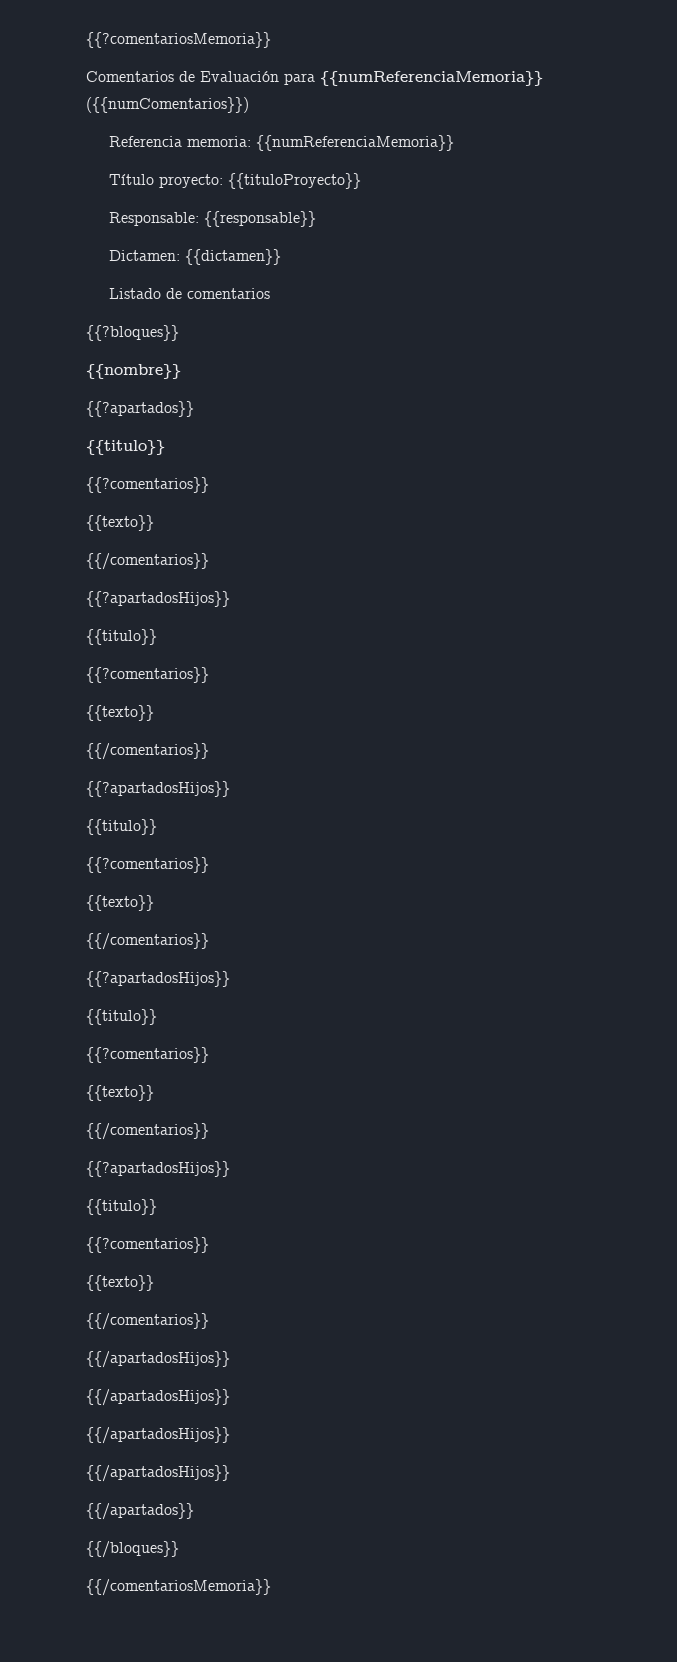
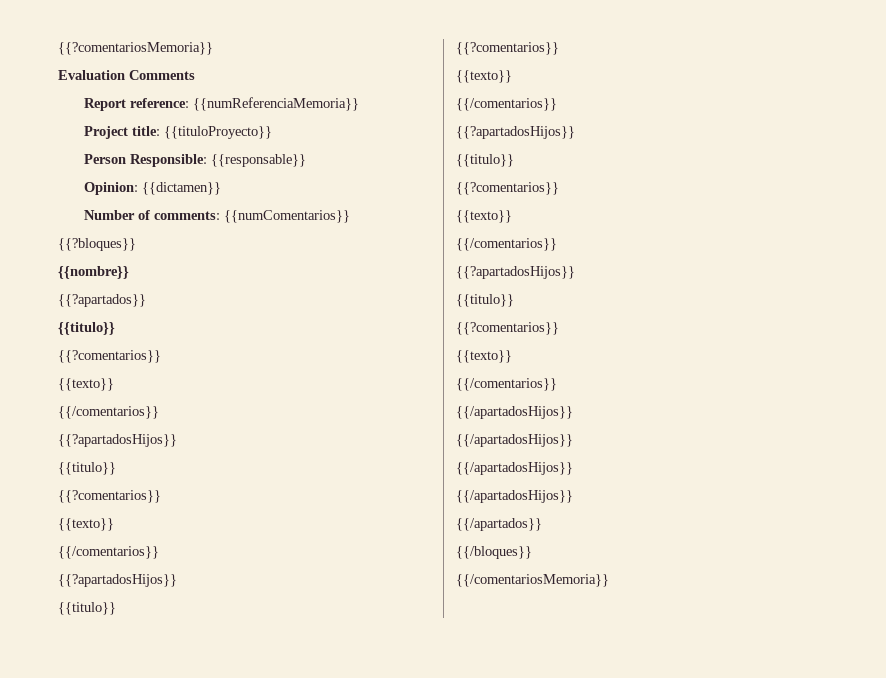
[86,71,543,86] [86,97,249,113] [109,136,252,147] Comentarios de Evaluación para {{numReferenciaMemoria}} ({{numComentarios}}) // Referencia memoria: -> [58,70,195,80] [83,98,189,111] Evaluation Comments // Report reference:
[109,174,224,188] Título proyecto: -> [83,126,160,139] Project title:
[109,212,200,226] Responsable: -> [83,154,207,167] Person Responsible:
[109,250,181,261] Dictamen: -> [83,182,138,195] Opinion:
[109,288,271,299] Listado de comentarios -> [83,210,350,223] Number of comments: {{numComentarios}}

